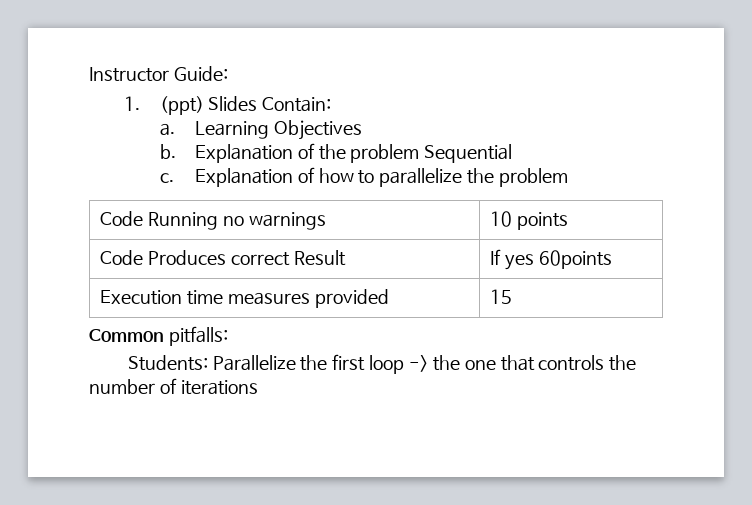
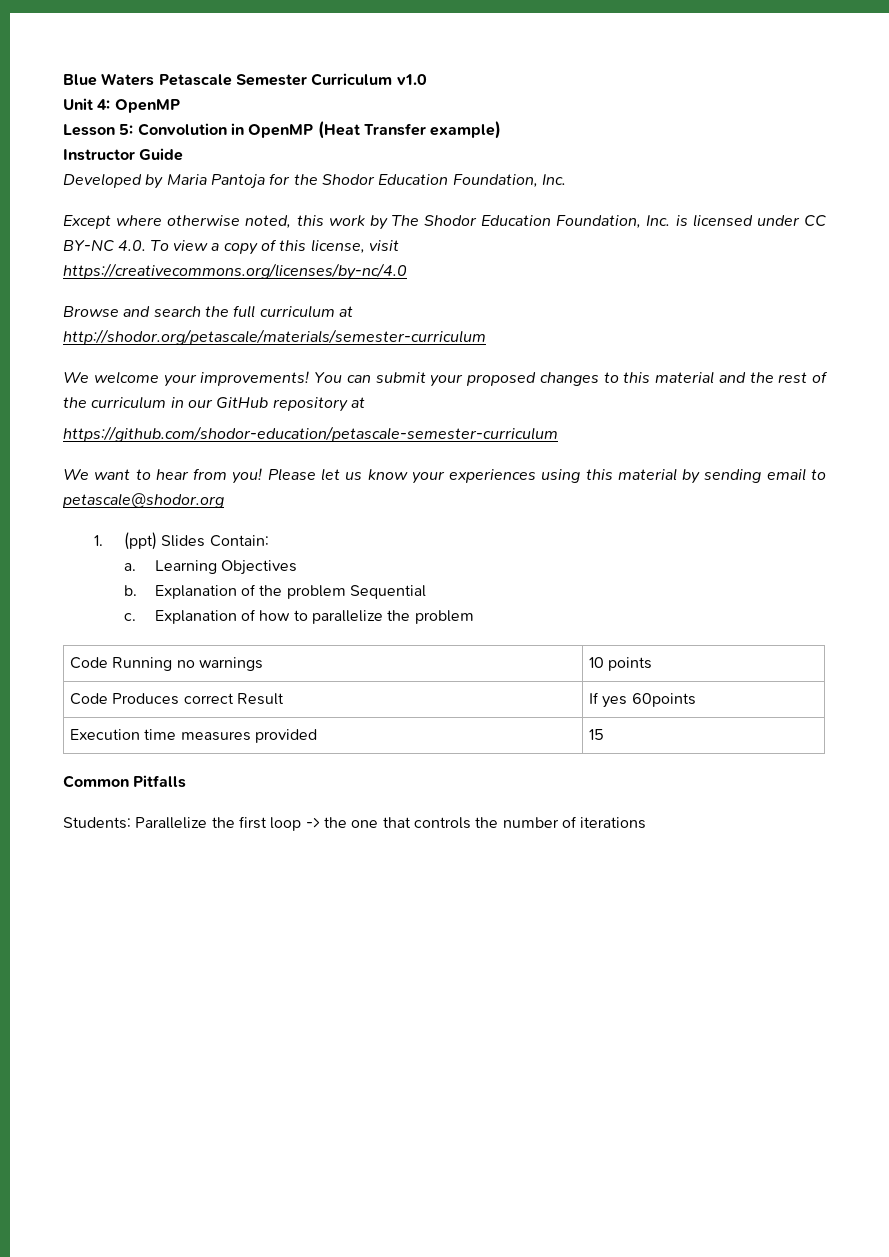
[89,66,228,82] Instructor Guide: -> [63,73,427,86] [63,98,180,113] [63,121,502,139] [63,148,184,161] [63,173,566,189] [63,214,827,230] [63,239,399,255] [63,263,407,280] [63,305,353,318] [63,329,486,345] [63,371,828,387] [63,396,365,412] [63,426,558,442] [63,468,827,484] [62,493,224,508] Blue Waters Petascale Semester Curriculum v1.0 // Unit 4: OpenMP // Lesson 5: Convolution in OpenMP (Heat Transfer example) // Instructor Guide // Developed by Maria Pantoja for the Shodor Education Foundation, Inc. // Except where otherwise noted, this work by The Shodor Education Foundation, Inc. is licensed under CC BY-NC 4.0. To view a copy of this license, visit // https://creativecommons.org/licenses/by-nc/4.0 // Browse and search the full curriculum at // http://shodor.org/petascale/materials/semester-curriculum // We welcome your improvements! You can submit your proposed changes to this material and the rest of the curriculum in our GitHub repository at // https://github.com/shodor-education/petascale-semester-curriculum // We want to hear from you! Please let us know your experiences using this material by sending email to petascale@shodor.org
[168,326,228,346] pitfalls: -> [133,775,187,788] Pitfalls

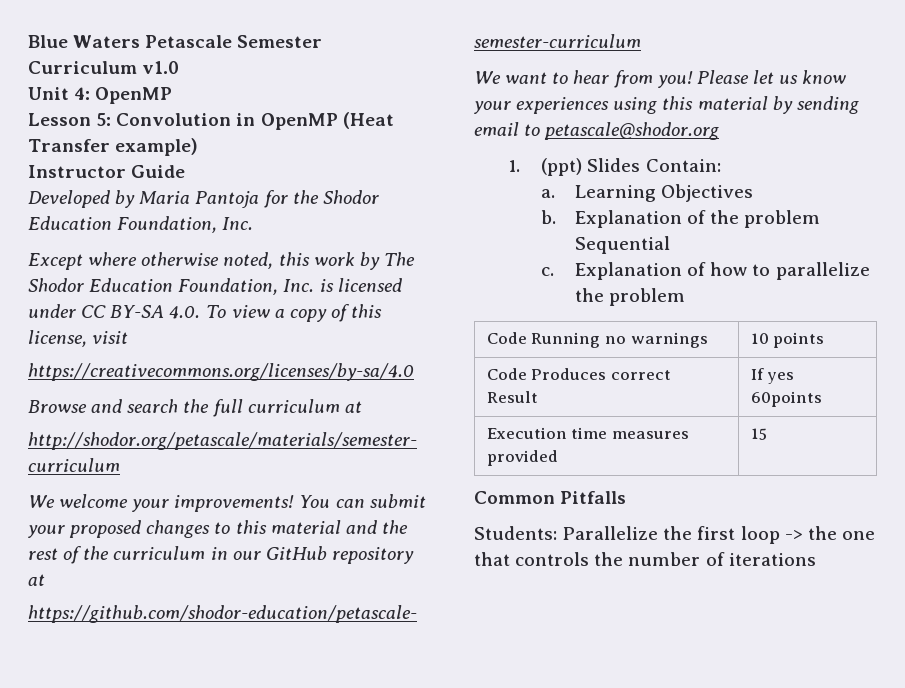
[63,239,115,252] BY-NC -> [110,305,165,318] BY-SA
[63,263,407,280] https://creativecommons.org/licenses/by-nc/4.0 -> [28,363,414,381] https://creativecommons.org/licenses/by-sa/4.0

